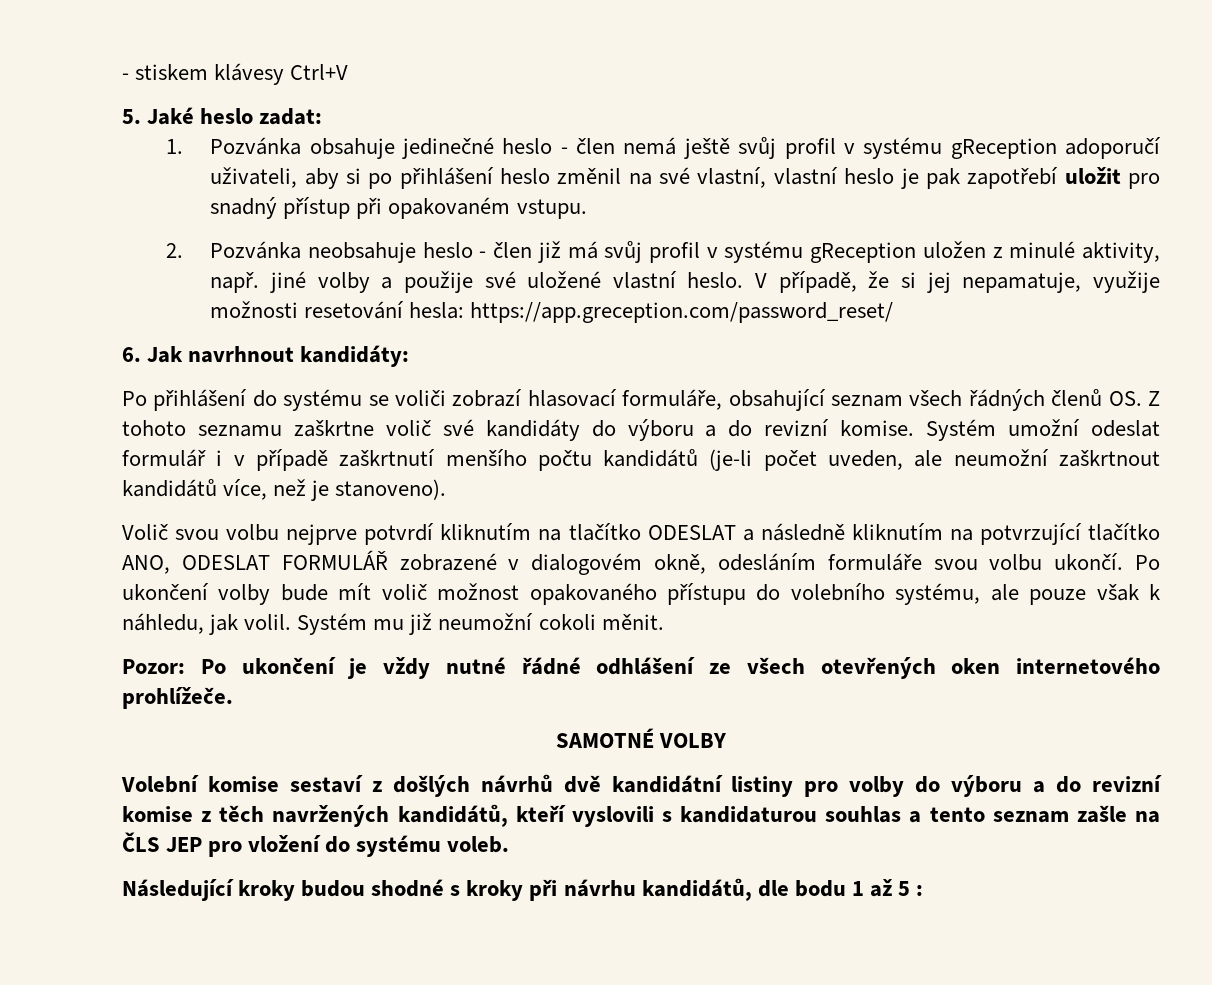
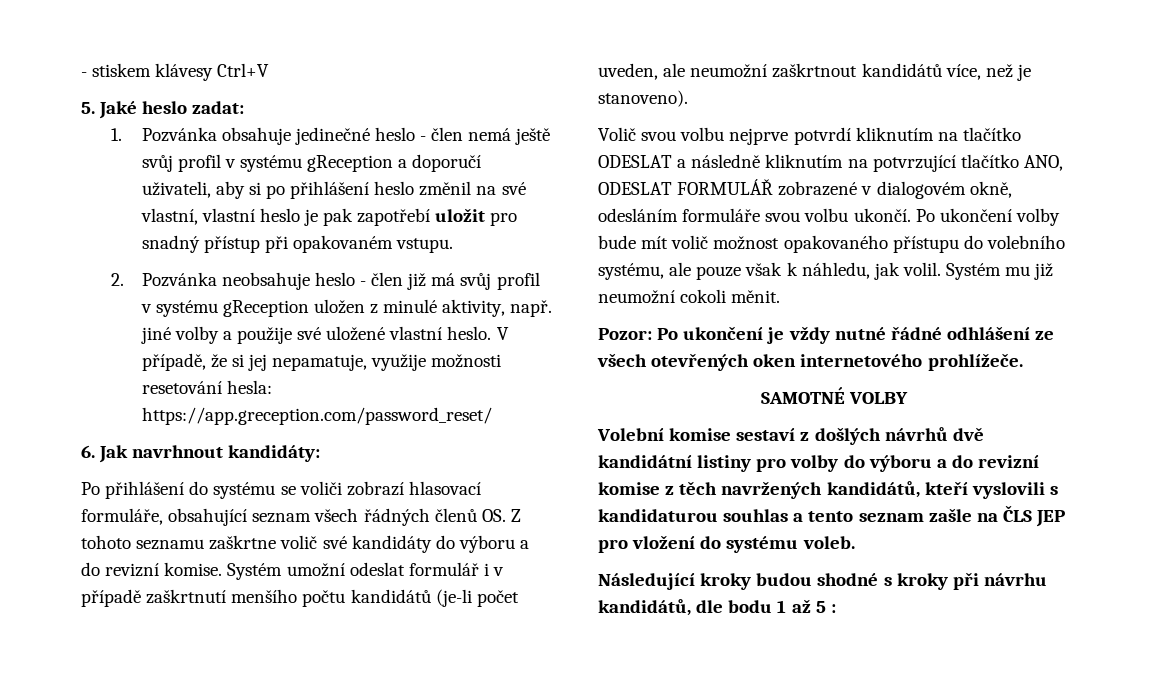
[1065,137,1162,159] adoporučí -> [398,154,482,172] a doporučí

